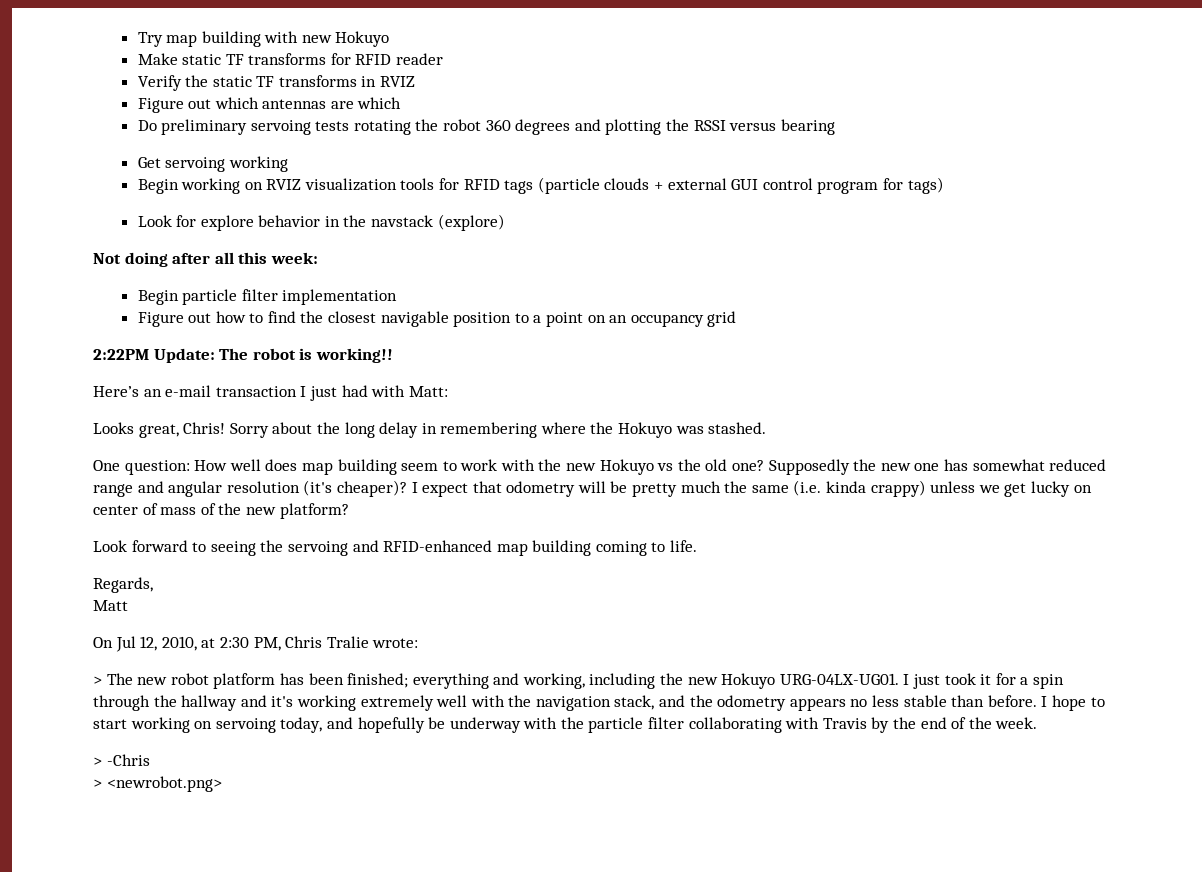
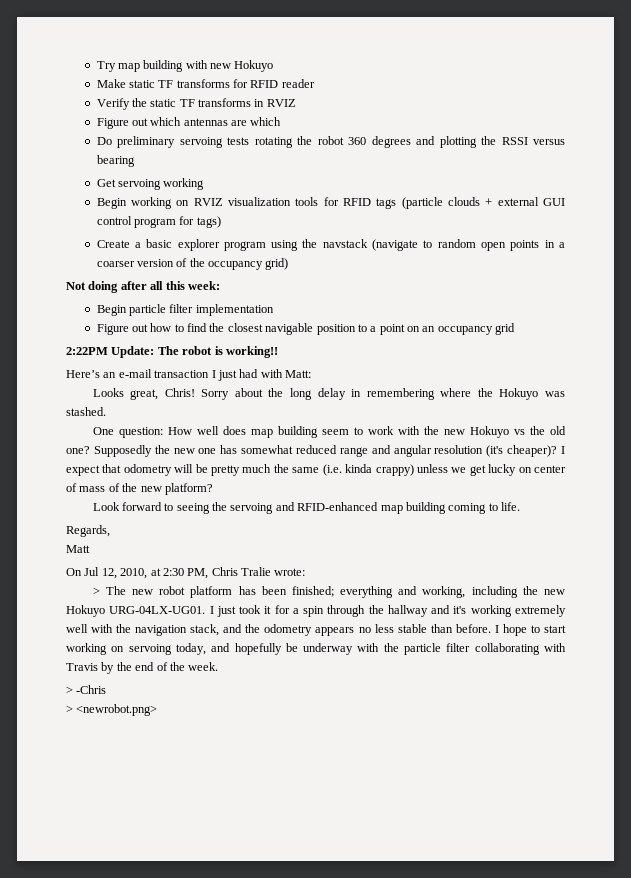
[137,214,505,231] Look for explore behavior in the navstack (explore) -> [96,239,565,251] [96,258,289,270] Create a basic explorer program using the navstack (navigate to random open points in a coarser version of the occupancy grid)

